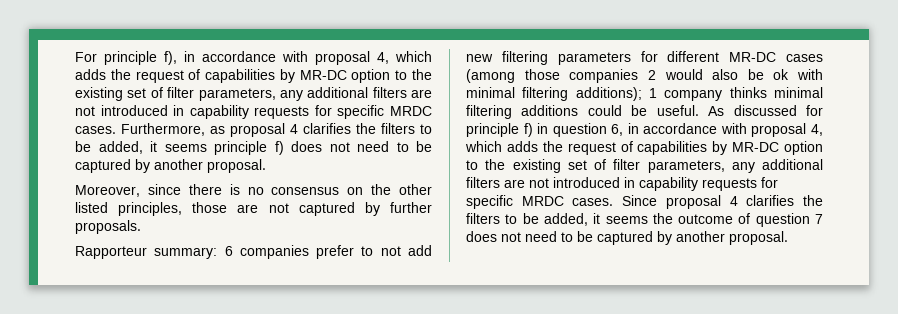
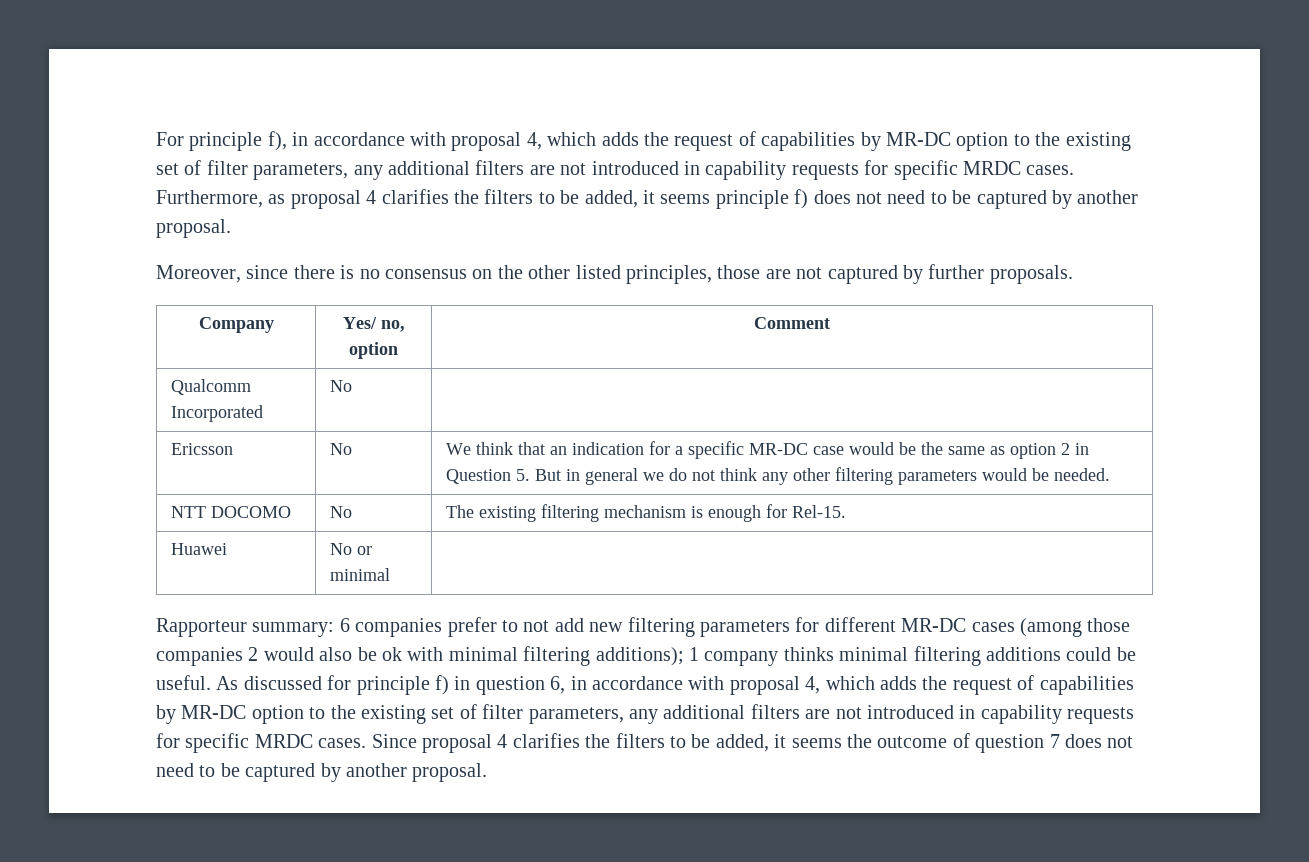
(141, 227) none -> [198,317,274,333] [342,317,405,332] [349,342,398,359] [754,317,830,329] [170,379,251,395] [170,405,263,422] [329,380,352,392] [170,443,233,455] [329,443,352,455] [445,441,1089,459] [445,467,1110,485] [170,506,291,518] [329,506,352,518] [445,504,846,522] [170,543,227,555] [329,543,372,555] [329,568,390,581] // Company | Yes/ no, option | Comment // Qualcomm Incorporated | No | // Ericsson | No | We think that an indication for a specific MR-DC case would be the same as option 2 in Question 5. But in general we do not think any other filtering parameters would be needed. // NTT DOCOMO | No | The existing filtering mechanism is enough for Rel-15. // Huawei | No or minimal |

